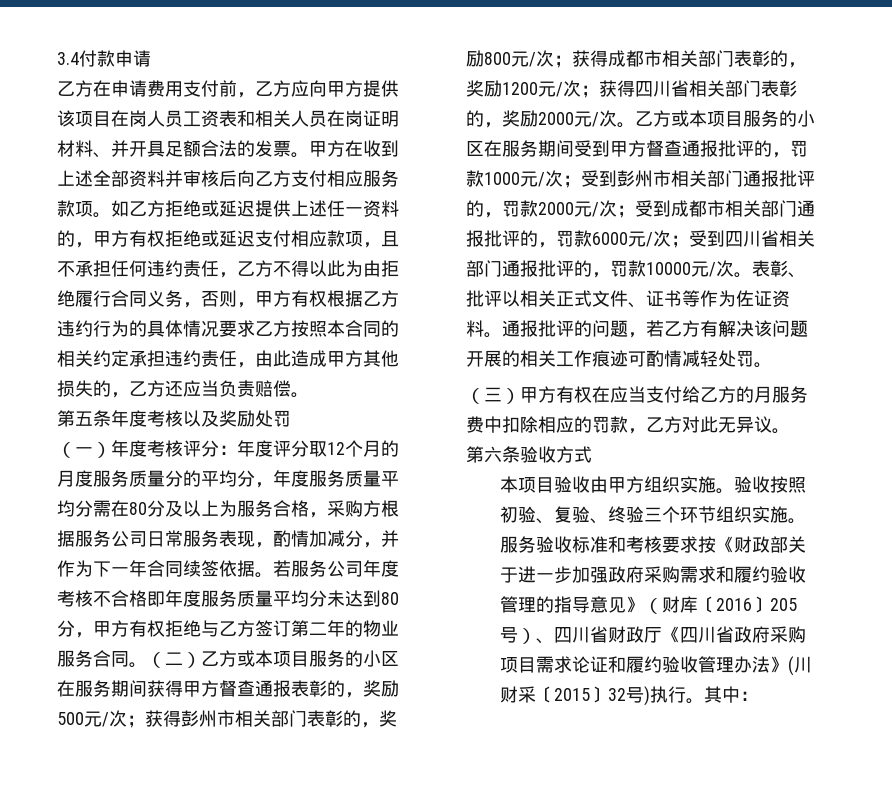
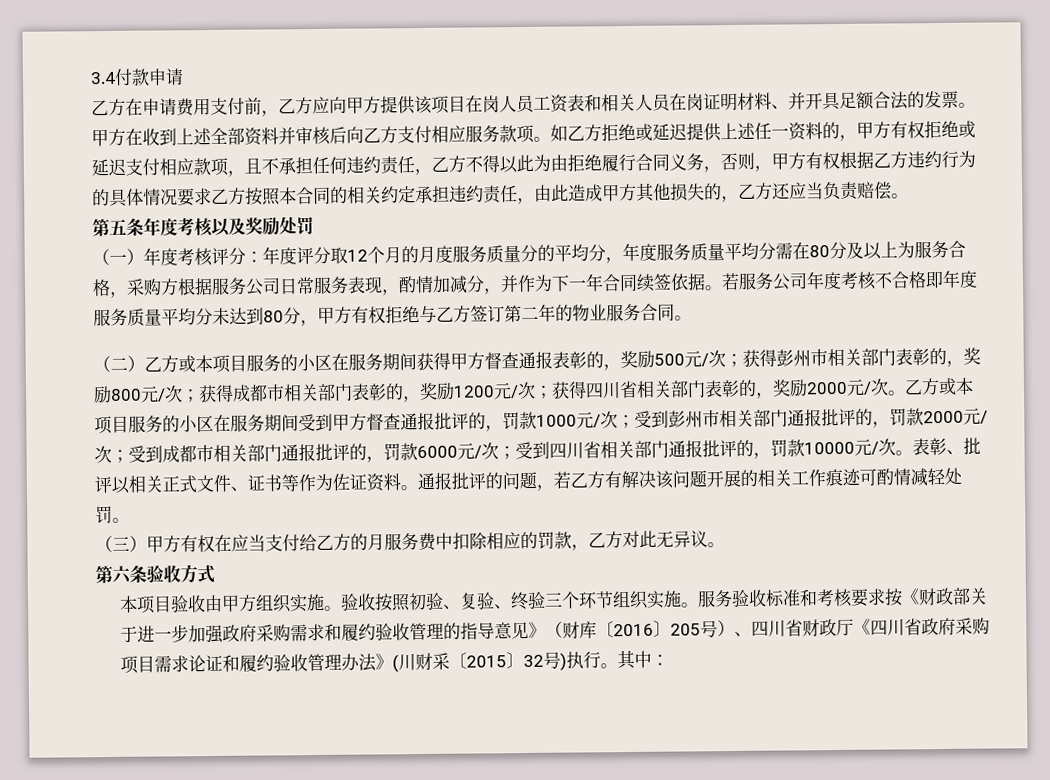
(147, 665) none -> (692, 318) //

